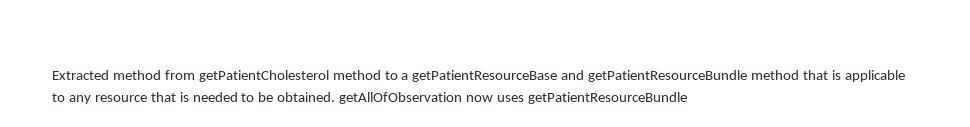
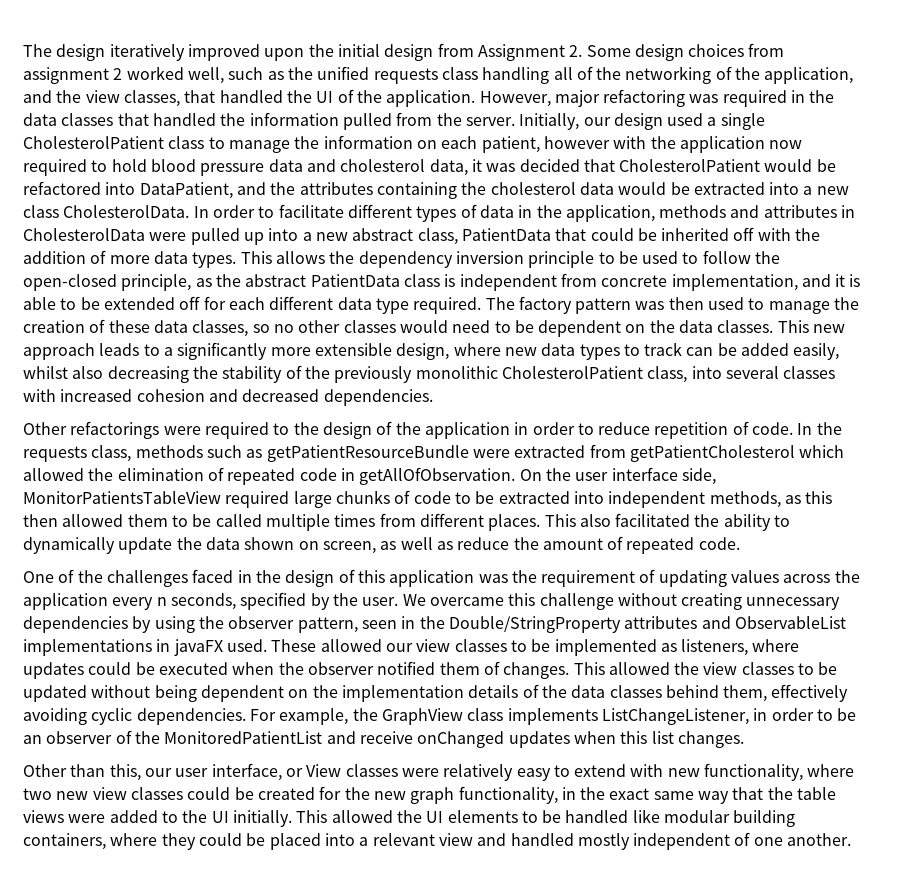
[52,70,905,82] [52,92,687,104] Extracted method from getPatientCholesterol method to a getPatientResourceBase and getPatientResourceBundle method that is applicable to any resource that is needed to be obtained. getAllOfObservation now uses getPatientResourceBundle -> [23,43,785,61] [23,66,854,84] [23,89,835,107] [23,112,765,130] [23,135,803,153] [23,159,836,176] [23,181,849,199] [23,204,856,222] [23,227,821,245] [23,250,781,268] [23,273,861,291] [23,296,860,314] [23,319,846,337] [23,342,840,360] [23,365,836,383] [23,389,433,406] [23,421,842,439] [23,444,845,462] [23,467,716,485] [23,490,833,508] [23,513,791,531] [23,536,740,554] [23,569,860,587] [23,592,841,610] [23,616,846,633] [23,639,800,656] [23,661,838,679] [23,684,849,702] [23,708,857,725] [23,730,744,748] [23,763,855,781] [23,786,837,804] [23,809,796,827] [23,832,852,850] The design iteratively improved upon the initial design from Assignment 2. Some design choices from assignment 2 worked well, such as the unified requests class handling all of the networking of the application, and the view classes, that handled the UI of the application. However, major refactoring was required in the data classes that handled the information pulled from the server. Initially, our design used a single CholesterolPatient class to manage the information on each patient, however with the application now required to hold blood pressure data and cholesterol data, it was decided that CholesterolPatient would be refactored into DataPatient, and the attributes containing the cholesterol data would be extracted into a new class CholesterolData. In order to facilitate different types of data in the application, methods and attributes in CholesterolData were pulled up into a new abstract class, PatientData that could be inherited off with the addition of more data types. This allows the dependency inversion principle to be used to follow the open-closed principle, as the abstract PatientData class is independent from concrete implementation, and it is able to be extended off for each different data type required. The factory pattern was then used to manage the creation of these data classes, so no other classes would need to be dependent on the data classes. This new approach leads to a significantly more extensible design, where new data types to track can be added easily, whilst also decreasing the stability of the previously monolithic CholesterolPatient class, into several classes with increased cohesion and decreased dependencies. // Other refactorings were required to the design of the application in order to reduce repetition of code. In the requests class, methods such as getPatientResourceBundle were extracted from getPatientCholesterol which allowed the elimination of repeated code in getAllOfObservation. On the user interface side, MonitorPatientsTableView required large chunks of code to be extracted into independent methods, as this then allowed them to be called multiple times from different places. This also facilitated the ability to dynamically update the data shown on screen, as well as reduce the amount of repeated code. // One of the challenges faced in the design of this application was the requirement of updating values across the application every n seconds, specified by the user. We overcame this challenge without creating unnecessary dependencies by using the observer pattern, seen in the Double/StringProperty attributes and ObservableList implementations in javaFX used. These allowed our view classes to be implemented as listeners, where updates could be executed when the observer notified them of changes. This allowed the view classes to be updated without being dependent on the implementation details of the data classes behind them, effectively avoiding cyclic dependencies. For example, the GraphView class implements ListChangeListener, in order to be an observer of the MonitoredPatientList and receive onChanged updates when this list changes. // Other than this, our user interface, or View classes were relatively easy to extend with new functionality, where two new view classes could be created for the new graph functionality, in the exact same way that the table views were added to the UI initially. This allowed the UI elements to be handled like modular building containers, where they could be placed into a relevant view and handled mostly independent of one another.

